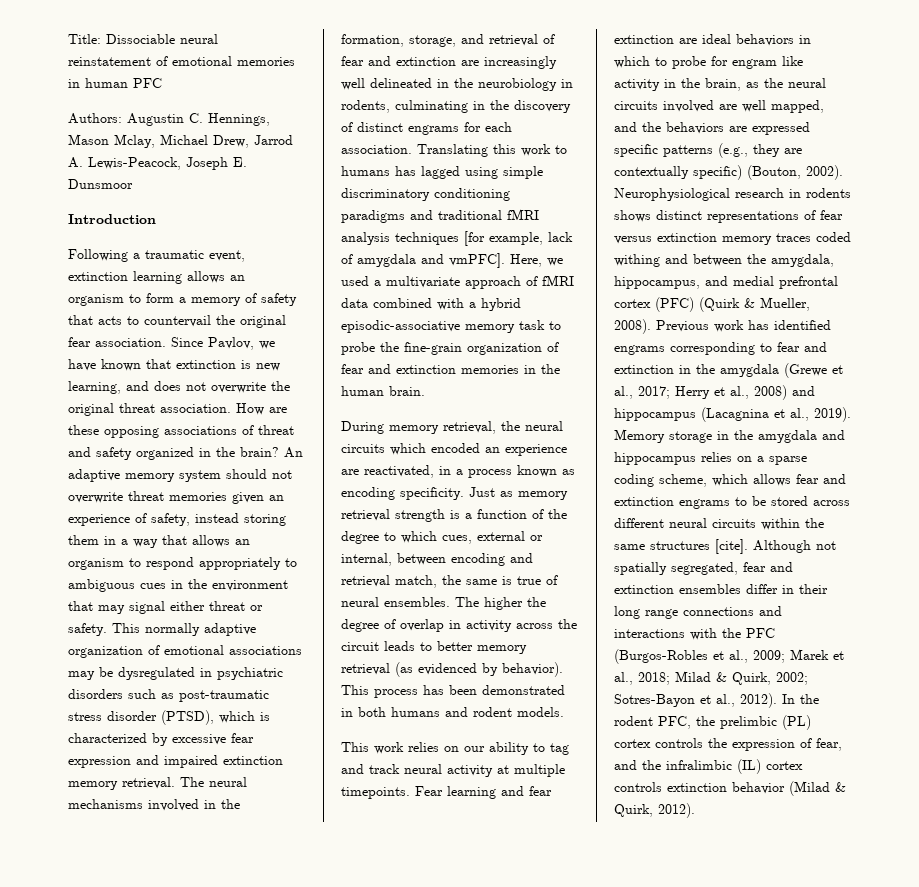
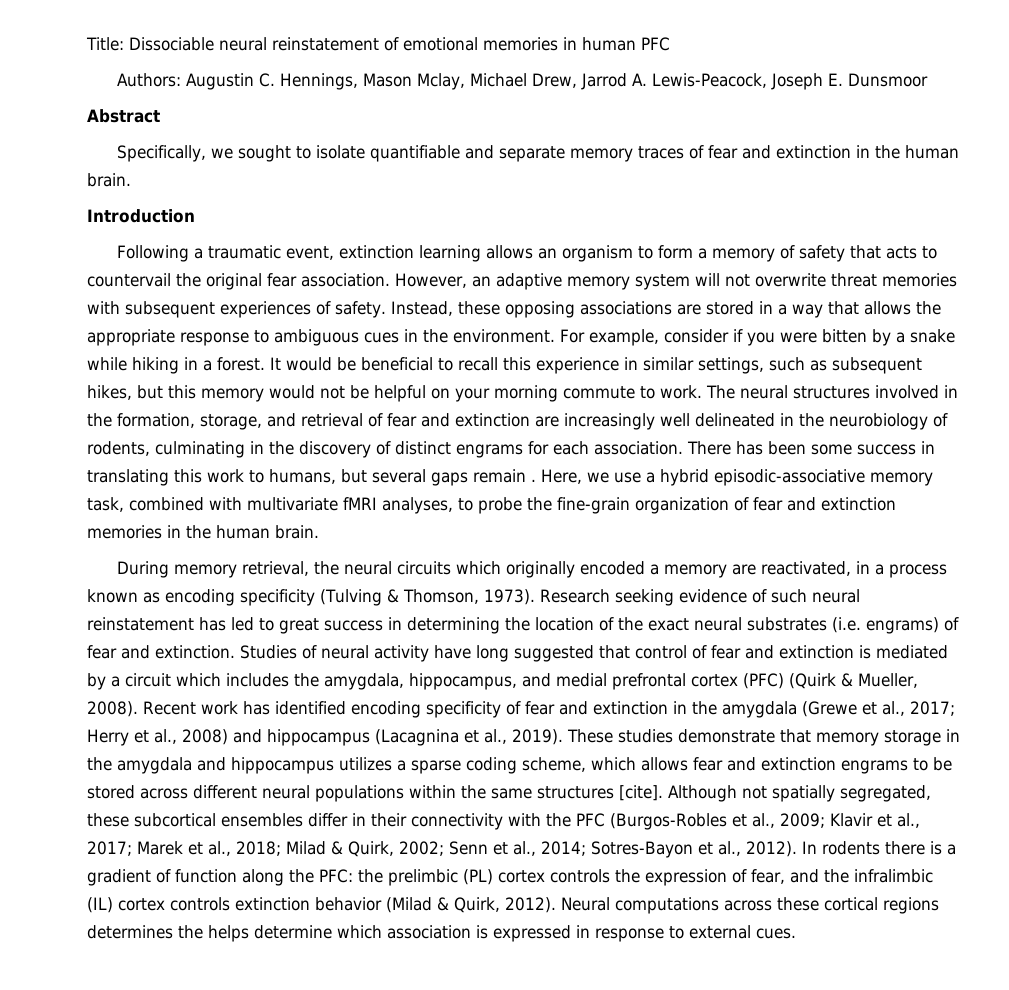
(133, 184) none -> [87,109,160,123] [116,145,959,162] [87,173,131,187] // Abstract // Specifically, we sought to isolate quantifiable and separate memory traces of fear and extinction in the human brain.
[171,337,275,350] [68,359,280,371] [68,381,290,394] [68,403,287,416] [68,425,294,438] [68,447,303,460] Since Pavlov, we have known that extinction is new learning, and does not overwrite the original threat association. How are these opposing associations of threat and safety organized in the brain? An -> [395,273,491,288] However, an
[226,469,267,479] should -> [695,273,720,286] will
[232,492,284,504] [68,513,286,526] [68,535,99,545] given an experience of safety, instead storing them -> [87,301,754,318] with subsequent experiences of safety. Instead, these opposing associations are stored
[235,539,250,545] [68,557,281,570] an organism to respond appropriately -> [915,301,941,315] [87,329,249,346] the appropriate response
[212,580,288,591] [68,601,263,614] [68,623,256,636] [68,645,302,658] [68,667,283,680] [68,689,269,702] [68,710,270,725] [68,733,254,746] [68,755,283,768] [68,777,175,790] environment that may signal either threat or safety. This normally adaptive organization of emotional associations may be dysregulated in psychiatric disorders such as post-traumatic stress disorder (PTSD), which is characterized by excessive fear expression and impaired extinction memory retrieval. -> [453,329,955,346] [87,357,922,374] [87,385,702,402] environment. For example, consider if you were bitten by a snake while hiking in a forest. It would be beneficial to recall this experience in similar settings, such as subsequent hikes, but this memory would not be helpful on your morning commute to work.
[68,799,143,809] mechanisms -> [793,386,870,399] structures
[561,79,573,88] in -> [933,413,948,427] of
[417,144,567,157] [341,166,543,179] [341,188,510,201] [341,209,539,223] [341,231,573,246] [341,253,563,268] [341,275,574,289] [341,298,521,311] [341,320,545,333] Translating this work to humans has lagged using simple discriminatory conditioning paradigms and traditional fMRI analysis techniques [for example, lack of amygdala and vmPFC]. Here, we used a multivariate approach of fMRI data combined with a hybrid episodic-associative memory task -> [687,441,935,455] [87,469,933,486] [87,497,453,514] There has been some success in translating this work to humans, but several gaps remain . Here, we use a hybrid episodic-associative memory task, combined with multivariate fMRI analyses,
[431,443,567,456] encoded an experience -> [505,561,727,578] originally encoded a memory
[400,487,568,500] [341,509,567,522] [341,531,543,544] [341,553,533,566] [341,575,558,588] [341,597,546,610] [341,619,577,632] [341,641,527,654] [341,662,563,677] [341,685,565,698] [341,707,564,717] [341,742,569,755] [341,764,565,777] [341,786,552,799] [614,34,811,46] [614,56,803,69] [614,78,826,91] [614,100,824,113] [614,122,810,135] [614,143,802,158] [614,165,843,180] [614,188,851,201] [614,210,843,223] [614,232,851,245] [614,254,742,267] specificity. Just as memory retrieval strength is a function of the degree to which cues, external or internal, between encoding and retrieval match, the same is true of neural ensembles. The higher the degree of overlap in activity across the circuit leads to better memory retrieval (as evidenced by behavior). This process has been demonstrated in both humans and rodent models. // This work relies on our ability to tag and track neural activity at multiple timepoints. Fear learning and fear extinction are ideal behaviors in which to probe for engram like activity in the brain, as the neural circuits involved are well mapped, and the behaviors are expressed specific patterns (e.g., they are contextually specific) (Bouton, 2002). Neurophysiological research in rodents shows distinct representations of fear versus extinction memory traces coded withing and between -> [240,589,860,606] [87,617,959,634] [87,645,948,662] [87,673,289,690] specificity (Tulving & Thomson, 1973). Research seeking evidence of such neural reinstatement has led to great success in determining the location of the exact neural substrates (i.e. engrams) of fear and extinction. Studies of neural activity have long suggested that control of fear and extinction is mediated by a circuit which includes
[656,320,709,332] Previous -> [143,701,196,715] Recent
[614,342,772,355] engrams corresponding to -> [351,701,521,718] encoding specificity of
[614,429,665,443] Memory -> [567,729,879,746] These studies demonstrate that memory
[701,452,752,462] relies on -> [339,757,392,771] utilizes
[712,519,756,528] circuits -> [315,785,404,802] populations
[743,562,793,572] [614,585,674,594] fear and extinction -> [87,813,216,827] these subcortical
[614,606,782,619] [614,629,685,638] long range connections and interactions -> [411,813,503,830] connectivity
(785, 656) none -> [830,813,920,828] [87,841,132,856] Klavir et al., 2017;
(808, 678) none -> [449,841,586,856] Senn et al., 2014;
[800,694,819,704] [614,716,691,729] the rodent PFC, -> [822,841,956,855] [87,869,353,886] rodents there is a gradient of function along the PFC:
(695, 810) none -> [561,897,939,914] [87,925,796,942] Neural computations across these cortical regions determines the helps determine which association is expressed in response to external cues.

